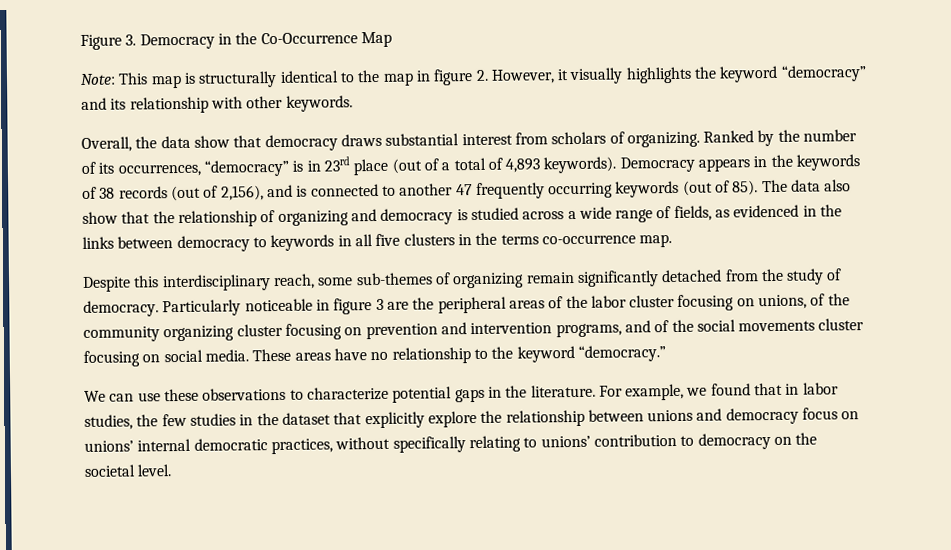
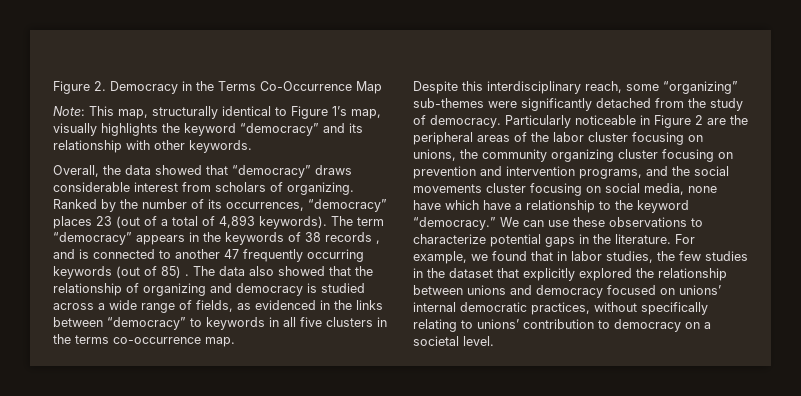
[80,34,137,50] Figure 3. -> [53,81,106,94] Figure 2.
(258, 38) none -> [218,81,256,91] Terms
[150,72,196,89] map is -> [118,109,148,119] map,
[357,69,570,86] the map in figure 2. However, it -> [291,106,381,119] Figure 1’s map,
[193,133,460,152] show that democracy draws substantial -> [155,165,352,178] [53,182,130,192] showed that “democracy” draws considerable
[292,156,389,176] is in 23rd place -> [53,216,112,229] places 23
[619,156,695,173] Democracy -> [331,216,384,226] [53,232,132,245] The term “democracy”
[170,185,264,202] (out of 2,156), -> [376,240,380,244] ,
[732,180,759,196] 85). -> [161,266,189,278] 85) .
[82,211,118,224] show -> [278,266,325,276] showed
[176,235,250,253] democracy -> [107,317,186,330] “democracy”
[355,272,575,289] sub-themes of organizing remain -> [663,81,738,94] [413,98,517,108] “organizing” sub-themes were
[333,298,384,315] figure 3 -> [654,115,703,128] Figure 2
[810,293,826,306] of -> (456, 155) none
[654,320,670,333] of -> (668, 171) none
[204,348,389,362] media. These areas have no -> [644,183,717,195] [413,200,522,210] media, none have which have a
(666, 353) // -> (496, 223) none
[427,410,477,428] explore -> [579,268,632,281] explored
[802,407,839,420] focus -> [607,285,656,295] focused
[795,432,818,445] the -> [704,322,711,329] a

